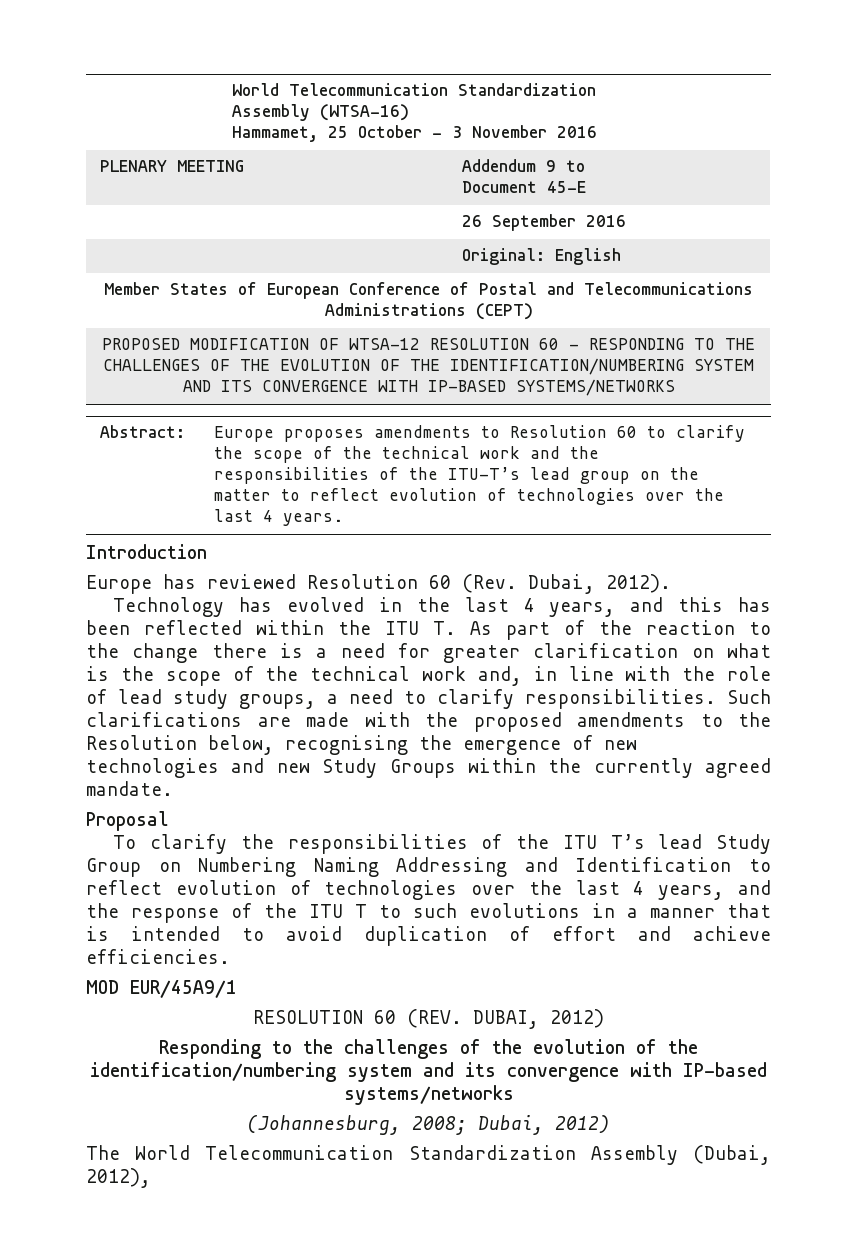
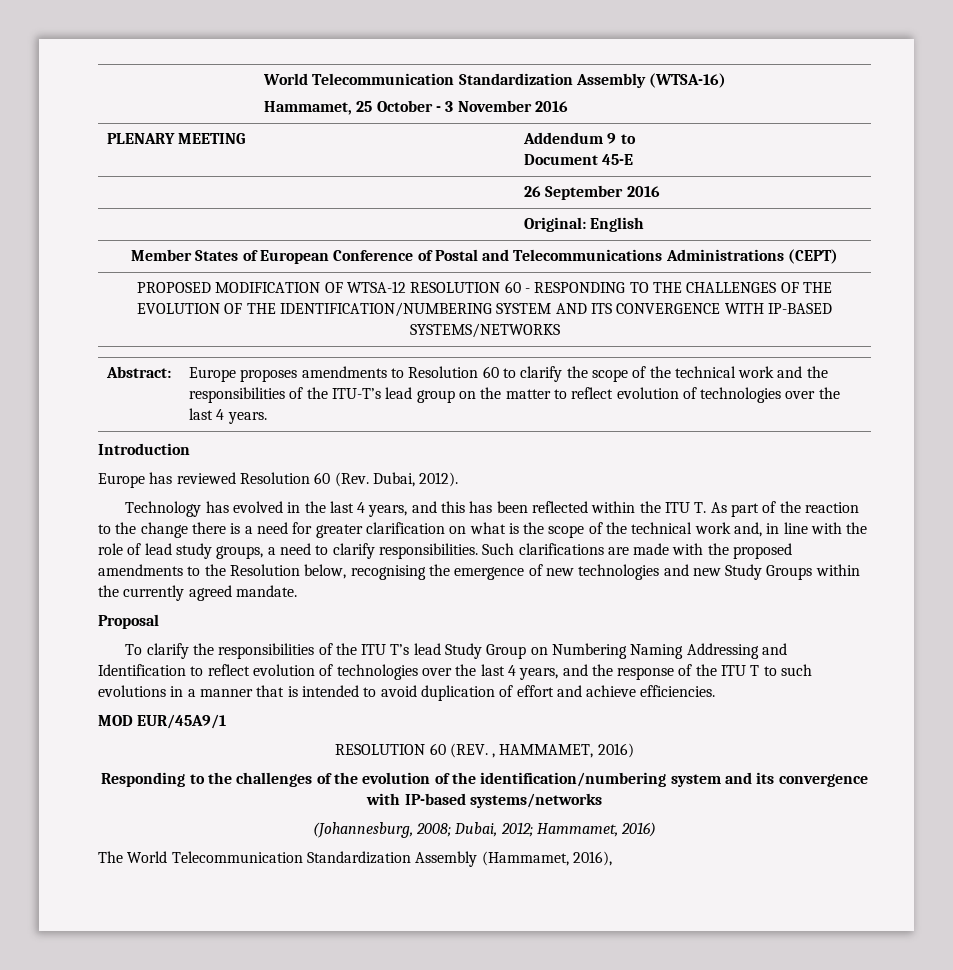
[473,1009,604,1029] DUBAI, 2012) -> [492,743,634,758] , HAMMAMET, 2016)
[555,1115,610,1133] 2012) -> [500,822,657,837] 2012; Hammamet, 2016)
[693,1145,771,1165] [86,1168,151,1188] (Dubai, 2012), -> [481,851,612,866] (Hammamet, 2016),

